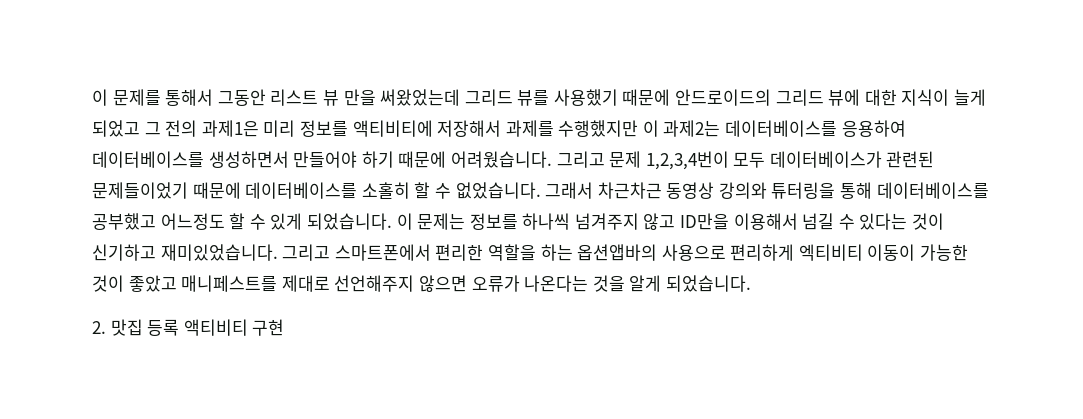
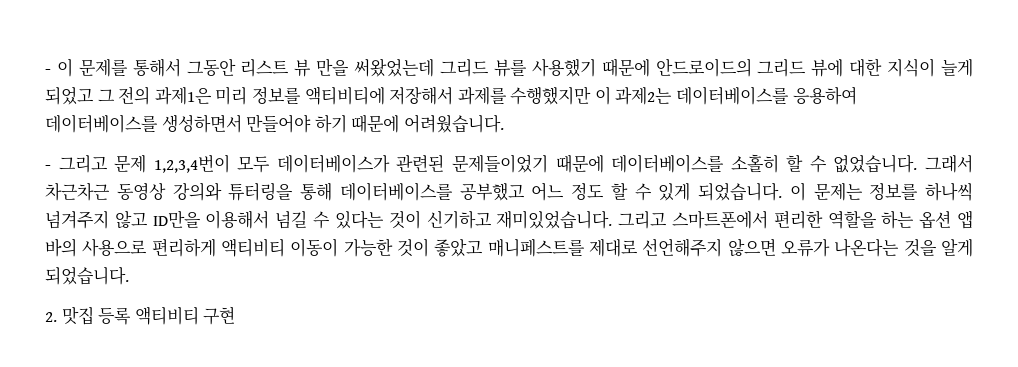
(92, 97) none -> [45,69,51,74] -
(552, 159) none -> [45,165,51,170] // -
[160,213,225,230] 어느정도 -> [531,182,604,201] 어느 정도
[577,244,658,261] 옵션앱바의 -> [919,210,973,229] [45,238,77,257] 옵션 앱 바의
[798,244,863,261] 엑티비티 -> [221,238,285,257] 액티비티

